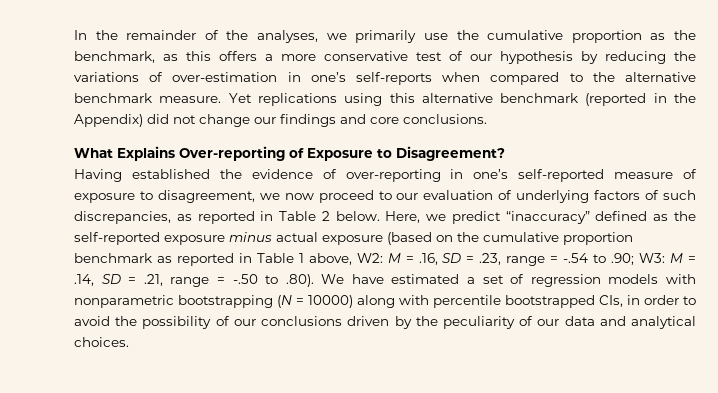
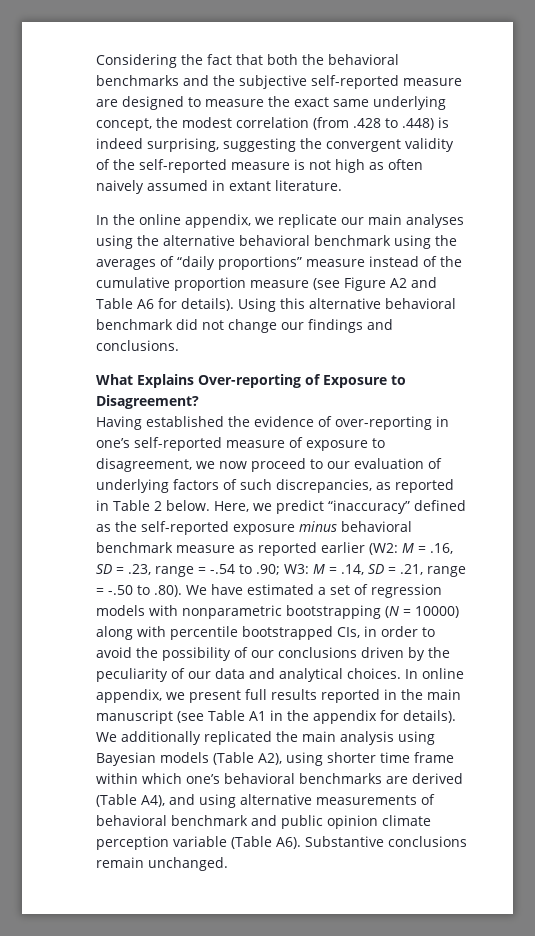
[74,30,697,43] [74,51,696,64] [74,72,696,85] [74,93,696,106] [74,114,143,127] In the remainder of the analyses, we primarily use the cumulative proportion as the benchmark, as this offers a more conservative test of our hypothesis by reducing the variations of over-estimation in one’s self-reports when compared to the alternative benchmark measure. Yet replications using this alternative benchmark (reported in the Appendix) -> [96,54,399,68] [96,75,462,89] [96,96,446,110] [96,117,449,131] [96,138,454,152] [96,159,423,173] [96,180,342,194] [96,214,464,228] [96,235,457,249] [96,256,462,270] [96,277,437,291] [96,298,456,312] [96,319,173,330] Considering the fact that both the behavioral benchmarks and the subjective self-reported measure are designed to measure the exact same underlying concept, the modest correlation (from .428 to .448) is indeed surprising, suggesting the convergent validity of the self-reported measure is not high as often naively assumed in extant literature. // In the online appendix, we replicate our main analyses using the alternative behavioral benchmark using the averages of “daily proportions” measure instead of the cumulative proportion measure (see Figure A2 and Table A6 for details). Using this alternative behavioral benchmark
[370,117,399,124] core -> (393, 324) none
[276,232,633,245] [74,253,383,266] actual exposure (based on the cumulative proportion benchmark as reported in Table 1 above, W2: -> [341,521,412,532] [96,542,398,556] behavioral benchmark measure as reported earlier (W2:
(129, 342) none -> [405,668,464,679] [96,689,461,703] [96,710,456,724] [96,731,435,745] [96,752,454,766] [96,773,463,784] [96,794,435,808] [96,815,431,829] [96,836,467,850] [96,857,228,871] In online appendix, we present full results reported in the main manuscript (see Table A1 in the appendix for details). We additionally replicated the main analysis using Bayesian models (Table A2), using shorter time frame within which one’s behavioral benchmarks are derived (Table A4), and using alternative measurements of behavioral benchmark and public opinion climate perception variable (Table A6). Substantive conclusions remain unchanged.

